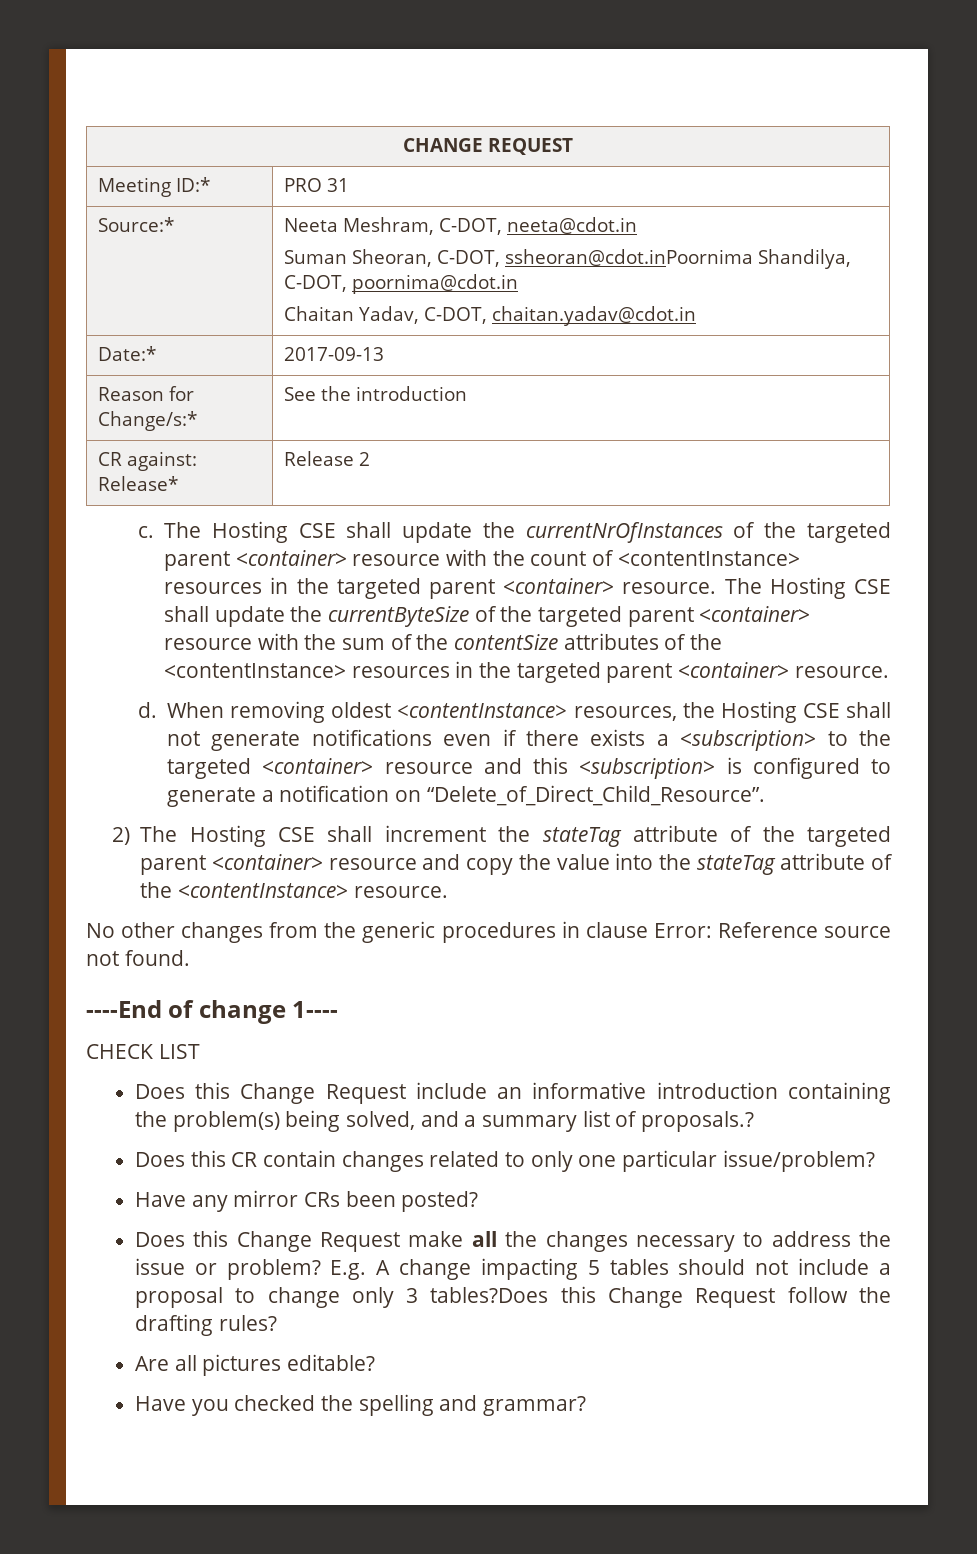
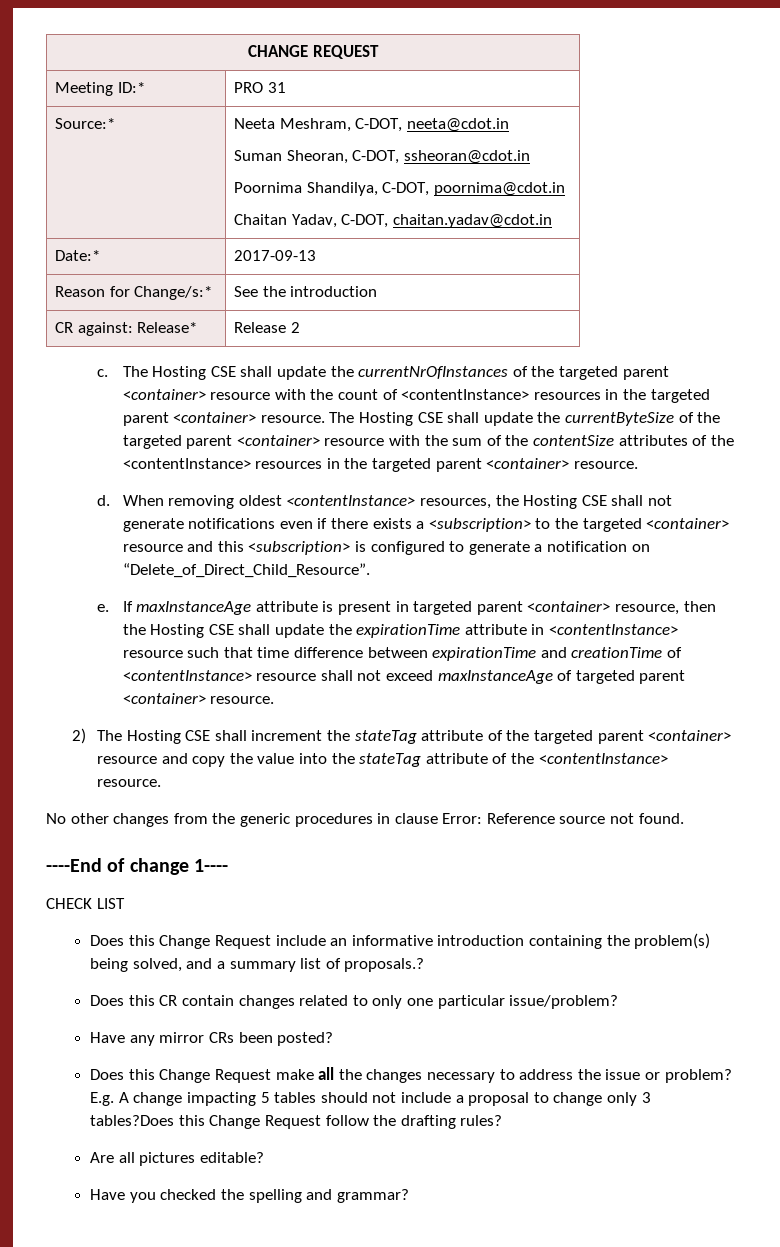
[505,249,754,266] ssheoran@cdot.inPoornima -> [403,150,530,164] [234,182,303,193] ssheoran@cdot.in // Poornima
(765, 795) none -> [97,601,716,615] [122,624,678,638] [122,647,682,661] [122,670,686,684] [122,693,275,704] // e. If maxInstanceAge attribute is present in targeted parent <container> resource, then the Hosting CSE shall update the expirationTime attribute in <contentInstance> resource such that time difference between expirationTime and creationTime of <contentInstance> resource shall not exceed maxInstanceAge of targeted parent <container> resource.

